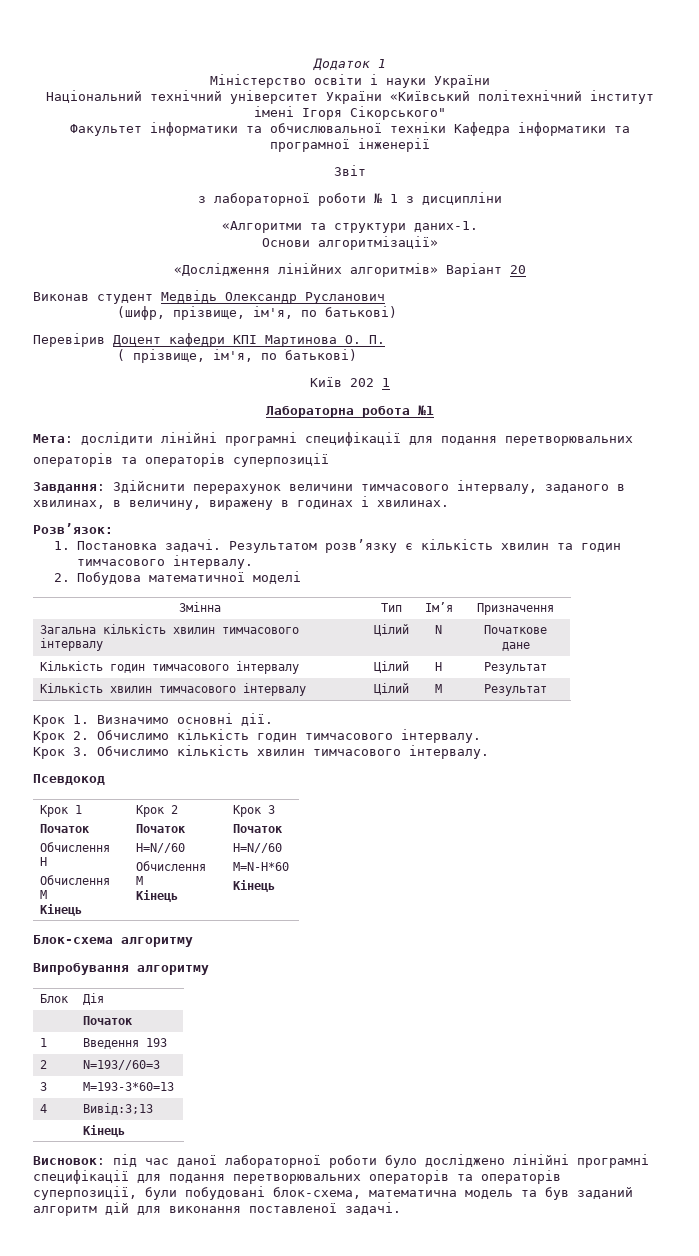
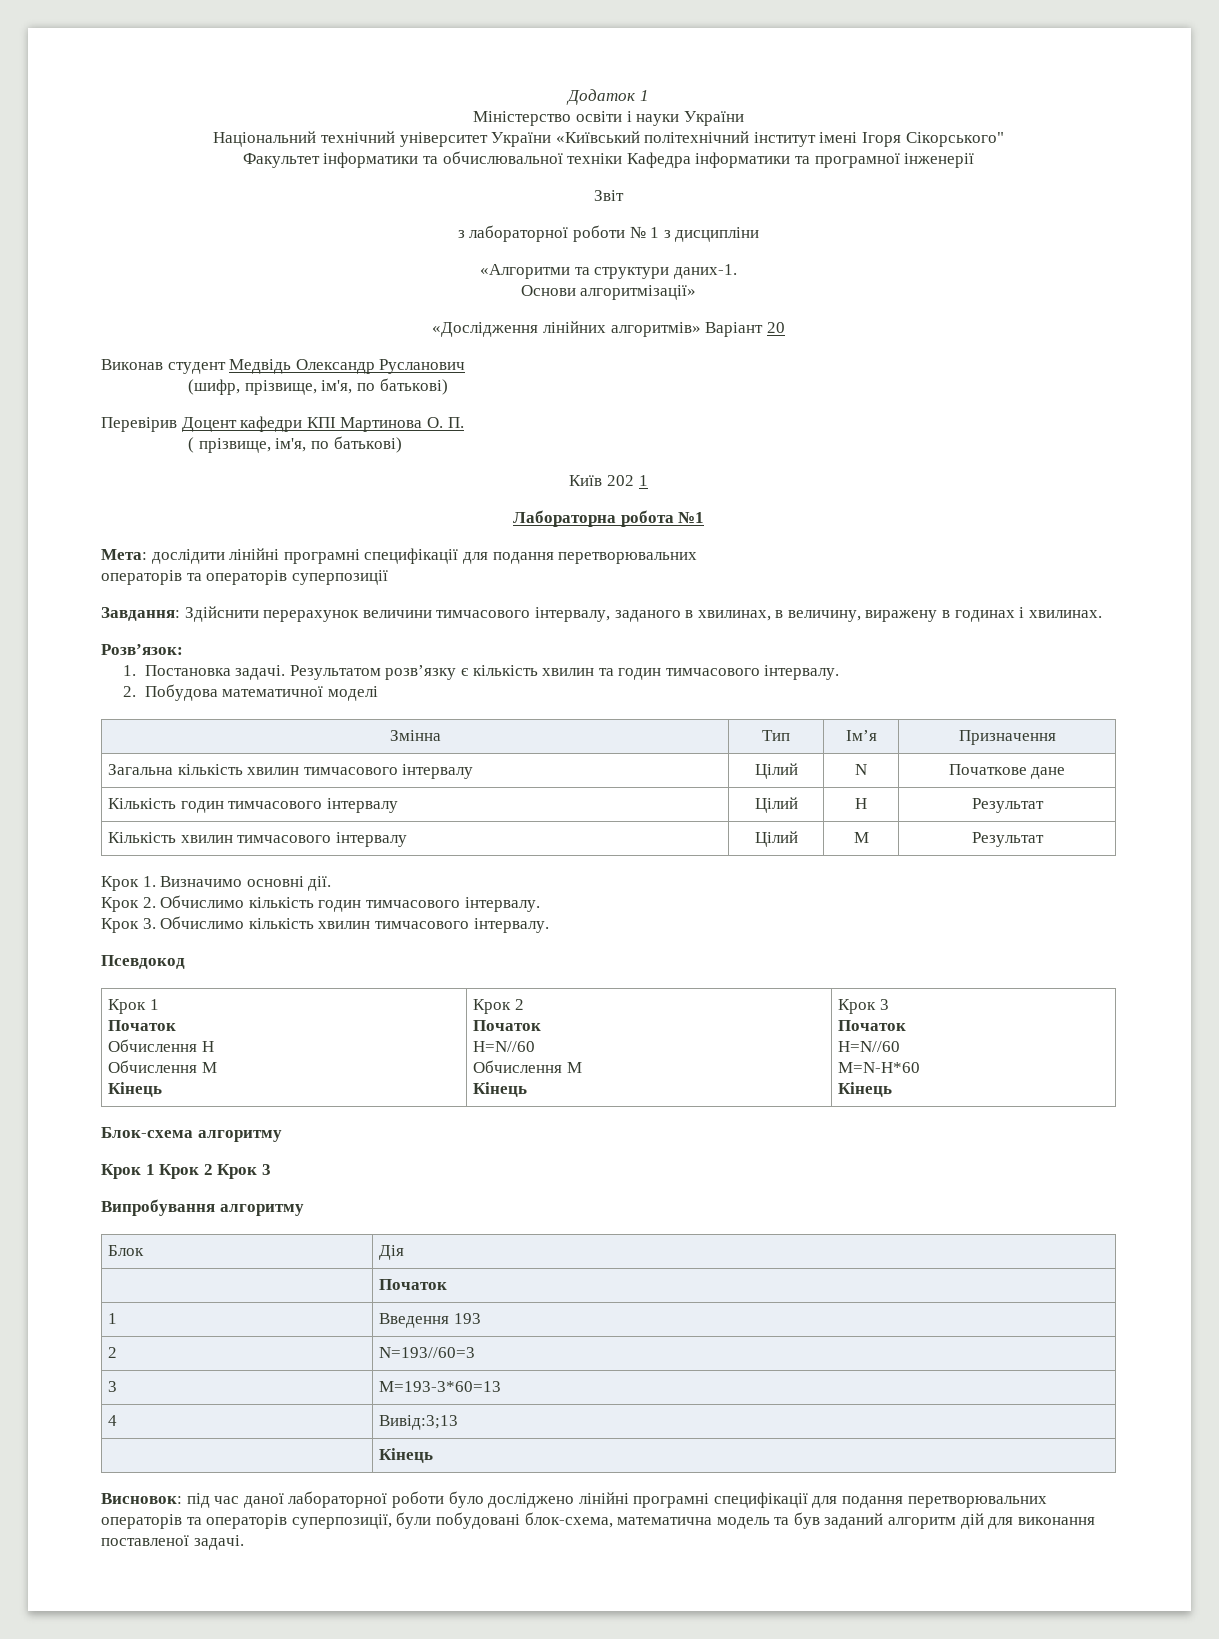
(193, 942) none -> [101,1164,271,1179] // Крок 1 Крок 2 Крок 3

